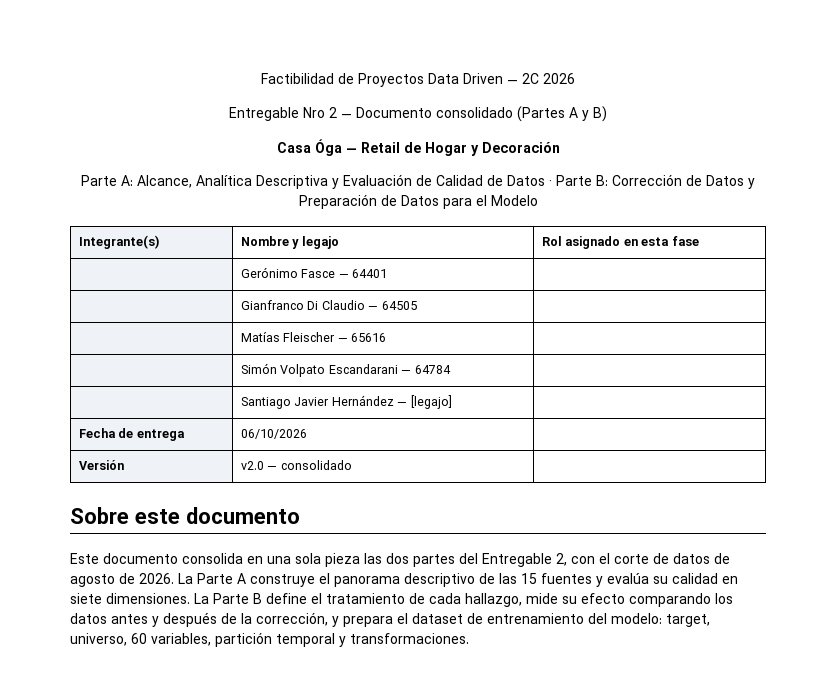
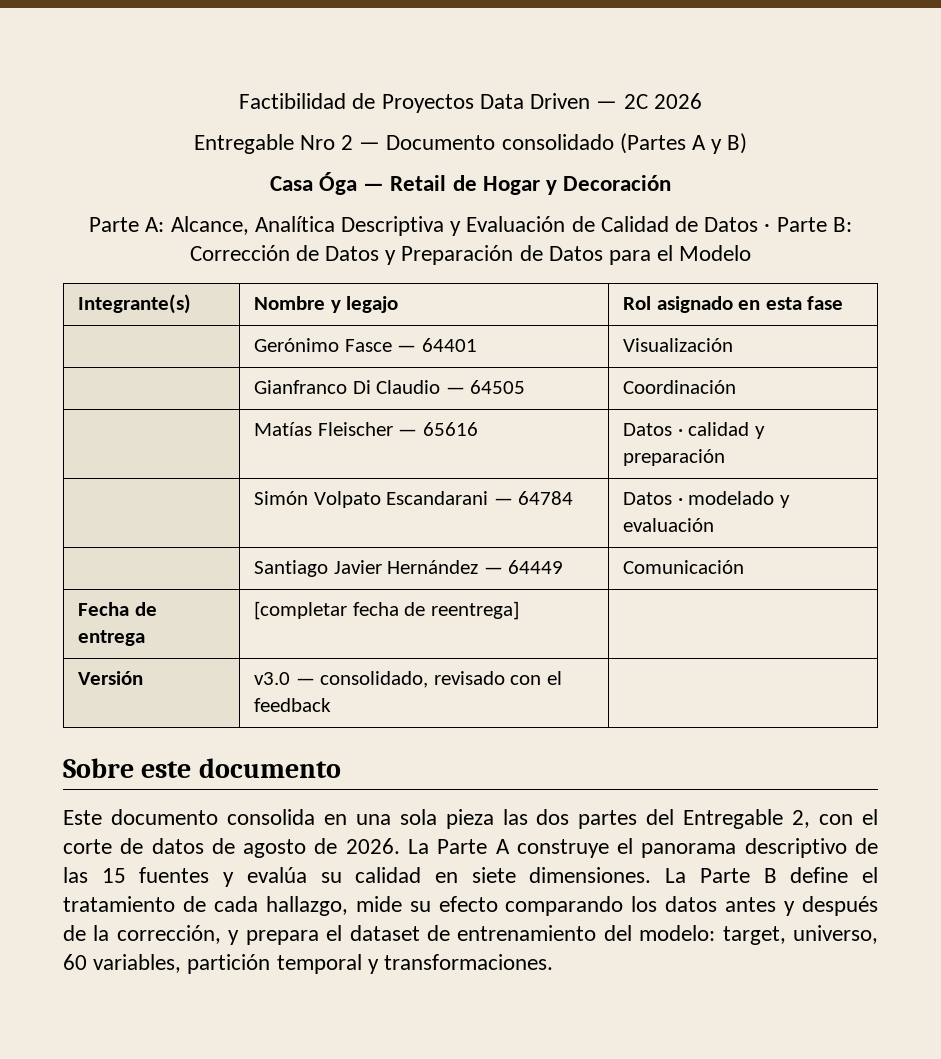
(388, 273) none -> [623,338,734,352] Visualización
(417, 305) none -> [623,380,737,394] Coordinación
(387, 337) none -> [623,422,765,439] [623,449,726,466] Datos · calidad y preparación
(451, 369) none -> [623,491,790,508] [623,518,715,532] Datos · modelado y evaluación
[410,395,452,409] [legajo] | -> [508,560,564,574] [623,560,745,574] 64449 | Comunicación
[241,429,308,439] [79,460,125,470] [241,460,352,470] 06/10/2026 | // Versión | v2.0 — consolidado -> [254,601,519,620] [78,671,144,685] [254,671,562,688] [254,698,332,712] [completar fecha de reentrega] | // Versión | v3.0 — consolidado, revisado con el feedback

